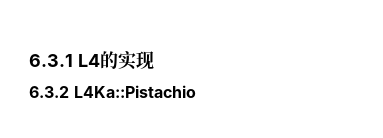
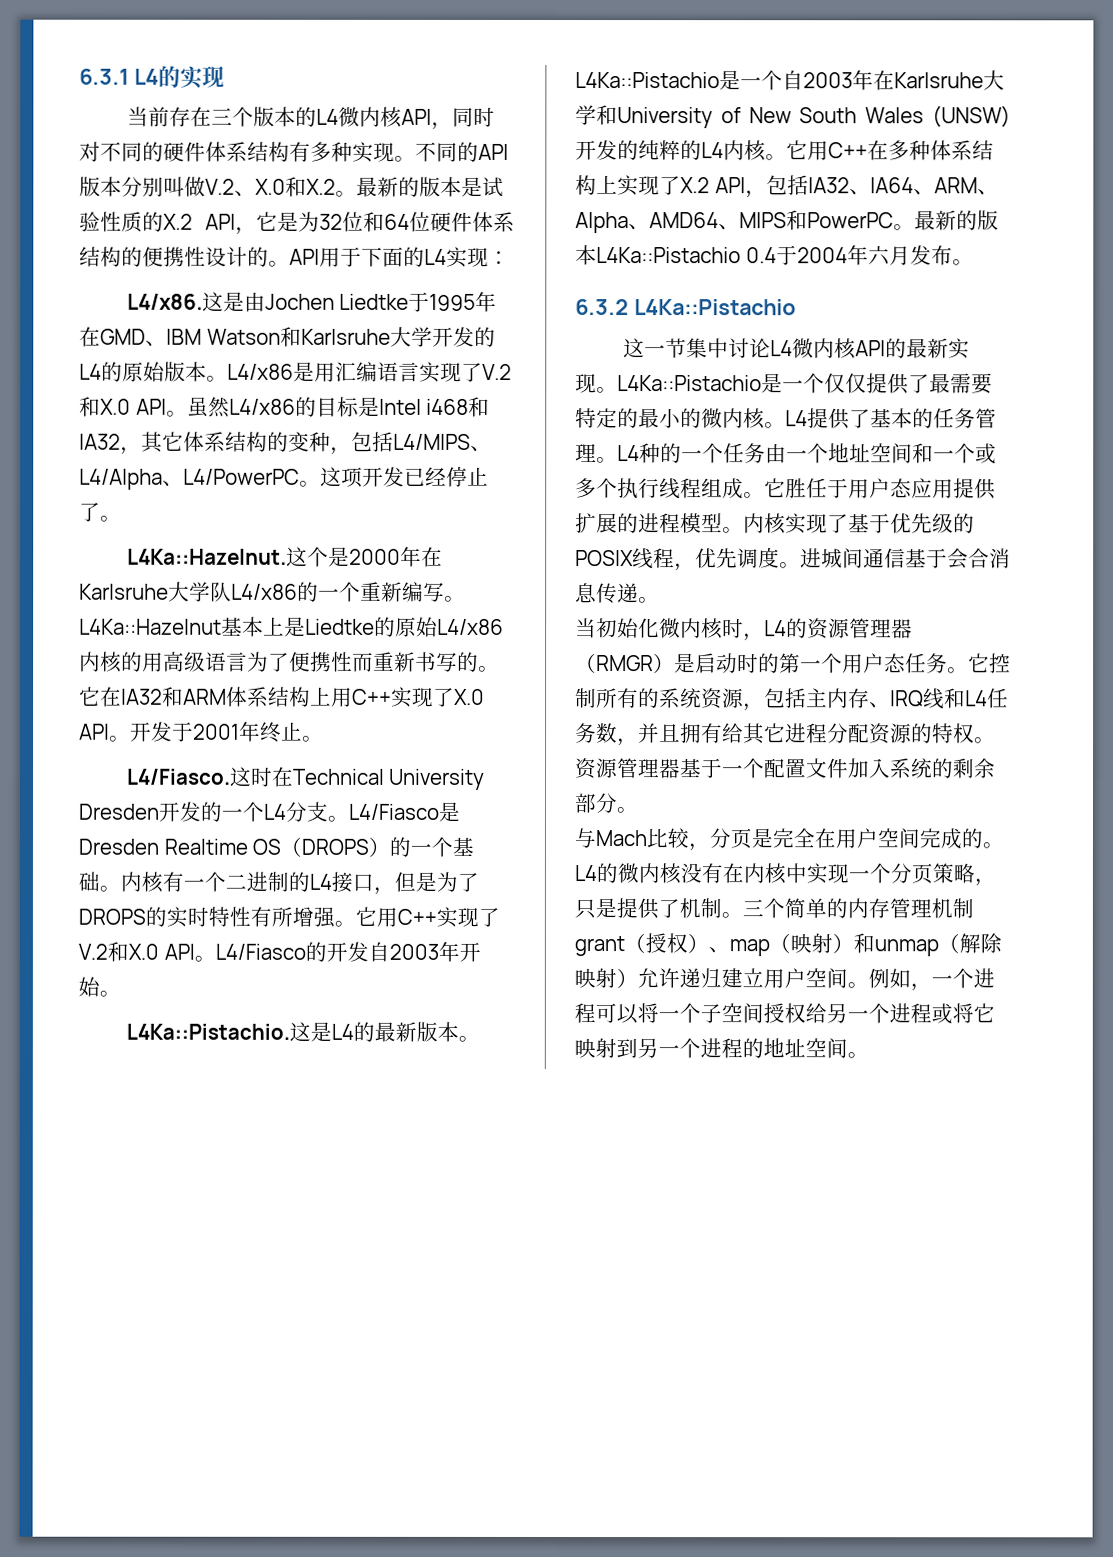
[29,85,196,98] 6.3.2 L4Ka::Pistachio -> [126,106,495,130] [79,141,509,163] [79,176,504,197] [79,211,515,235] [79,246,510,268] [126,291,498,312] [79,326,496,347] [79,361,512,383] [79,396,491,418] [79,431,492,455] [79,466,489,490] [79,502,122,522] [126,546,443,567] [79,581,466,602] [79,616,504,637] [79,651,500,673] [79,686,485,708] [79,721,324,743] [125,766,486,790] [78,801,460,822] [78,836,475,857] [78,871,479,895] [78,906,500,928] [78,941,481,962] [78,976,121,997] [125,1021,480,1042] [575,70,1005,91] [575,105,1011,129] [575,140,994,162] [575,175,999,199] [575,210,999,234] [575,245,974,266] [575,299,796,316] [622,338,970,360] [575,373,993,395] [575,408,997,430] [575,443,997,465] [575,478,996,500] [575,513,975,535] [575,547,1011,572] [575,583,660,604] [575,618,913,642] [575,653,1011,674] [575,688,1009,712] [575,723,996,747] [574,758,996,780] [574,793,638,814] [574,828,1004,852] [574,863,996,887] [574,898,974,920] [574,933,1002,957] [574,968,995,992] [574,1003,995,1025] [574,1038,869,1059] 当前存在三个版本的L4微内核API，同时对不同的硬件体系结构有多种实现。不同的API版本分别叫做V.2、X.0和X.2。最新的版本是试验性质的X.2 API，它是为32位和64位硬件体系结构的便携性设计的。API用于下面的L4实现： // L4/x86.这是由Jochen Liedtke于1995年在GMD、IBM Watson和Karlsruhe大学开发的L4的原始版本。L4/x86是用汇编语言实现了V.2和X.0 API。虽然L4/x86的目标是Intel i468和IA32，其它体系结构的变种，包括L4/MIPS、L4/Alpha、L4/PowerPC。这项开发已经停止了。 // L4Ka::Hazelnut.这个是2000年在Karlsruhe大学队L4/x86的一个重新编写。L4Ka::Hazelnut基本上是Liedtke的原始L4/x86内核的用高级语言为了便携性而重新书写的。它在IA32和ARM体系结构上用C++实现了X.0 API。开发于2001年终止。 // L4/Fiasco.这时在Technical University Dresden开发的一个L4分支。L4/Fiasco是Dresden Realtime OS（DROPS）的一个基础。内核有一个二进制的L4接口，但是为了DROPS的实时特性有所增强。它用C++实现了V.2和X.0 API。L4/Fiasco的开发自2003年开始。 // L4Ka::Pistachio.这是L4的最新版本。L4Ka::Pistachio是一个自2003年在Karlsruhe大学和University of New South Wales (UNSW)开发的纯粹的L4内核。它用C++在多种体系结构上实现了X.2 API，包括IA32、IA64、ARM、Alpha、AMD64、MIPS和PowerPC。最新的版本L4Ka::Pistachio 0.4于2004年六月发布。 // 6.3.2 L4Ka::Pistachio // 这一节集中讨论L4微内核API的最新实现。L4Ka::Pistachio是一个仅仅提供了最需要特定的最小的微内核。L4提供了基本的任务管理。L4种的一个任务由一个地址空间和一个或多个执行线程组成。它胜任于用户态应用提供扩展的进程模型。内核实现了基于优先级的POSIX线程，优先调度。进城间通信基于会合消息传递。 // 当初始化微内核时，L4的资源管理器（RMGR）是启动时的第一个用户态任务。它控制所有的系统资源，包括主内存、IRQ线和L4任务数，并且拥有给其它进程分配资源的特权。资源管理器基于一个配置文件加入系统的剩余部分。 // 与Mach比较，分页是完全在用户空间完成的。L4的微内核没有在内核中实现一个分页策略，只是提供了机制。三个简单的内存管理机制grant（授权）、map（映射）和unmap（解除映射）允许递归建立用户空间。例如，一个进程可以将一个子空间授权给另一个进程或将它映射到另一个进程的地址空间。

